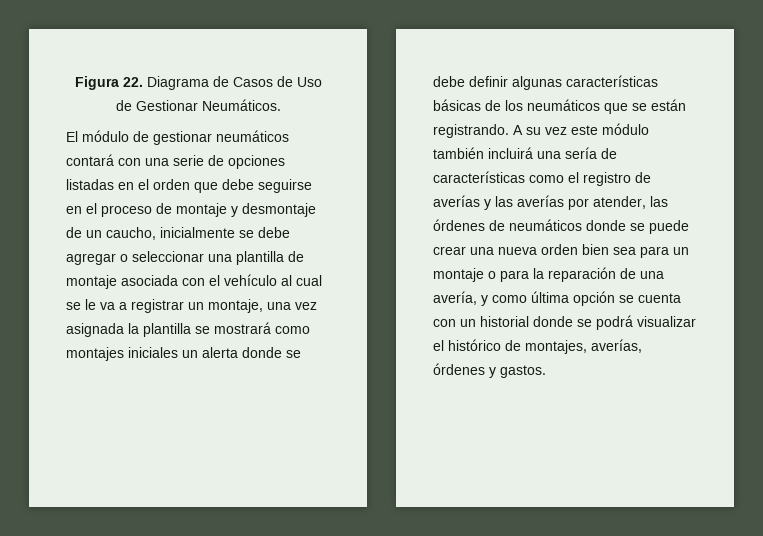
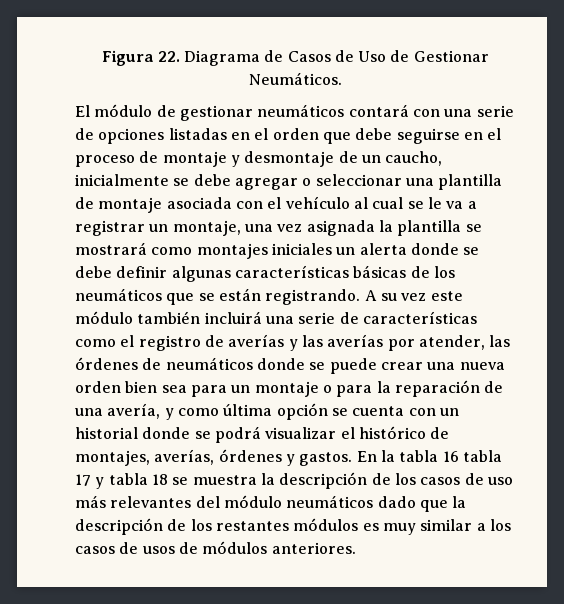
[565,147,597,159] sería -> [298,312,336,324] serie
(546, 371) none -> [356,450,502,462] [75,472,513,489] [75,495,467,512] [75,518,511,535] [75,541,356,554] En la tabla 16 tabla 17 y tabla 18 se muestra la descripción de los casos de uso más relevantes del módulo neumáticos dado que la descripción de los restantes módulos es muy similar a los casos de usos de módulos anteriores.

